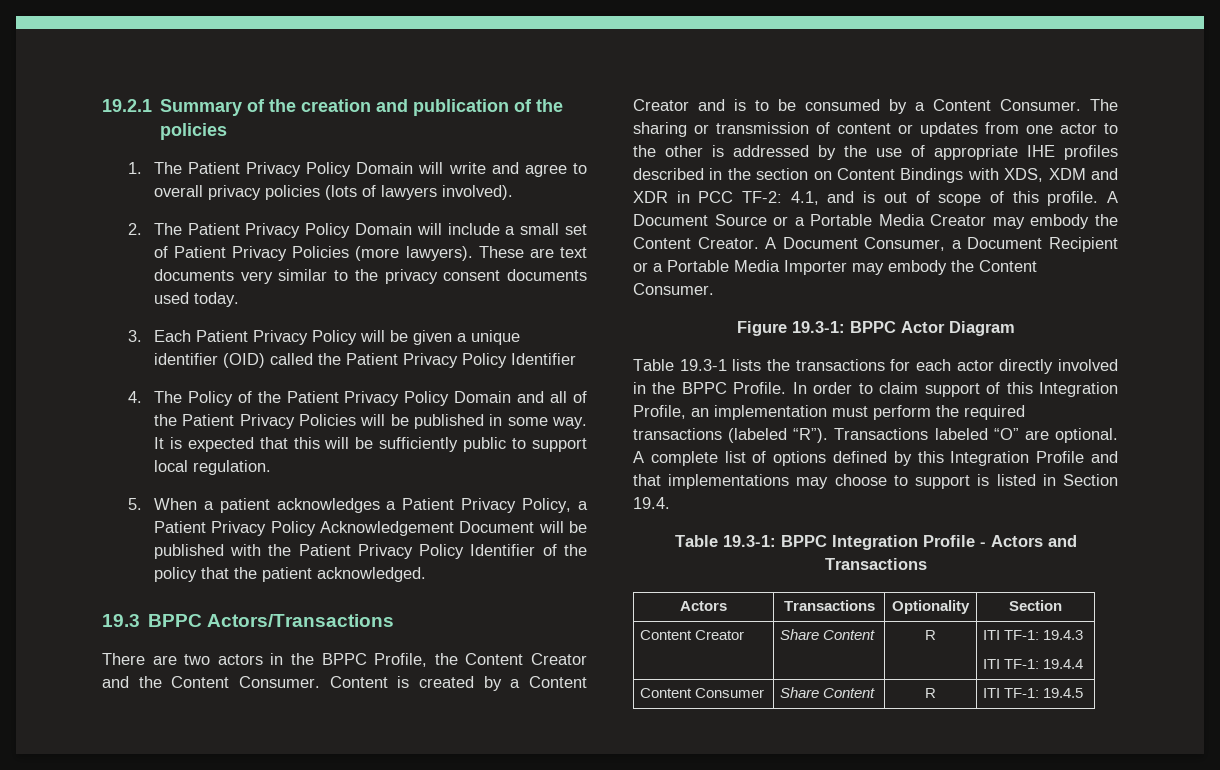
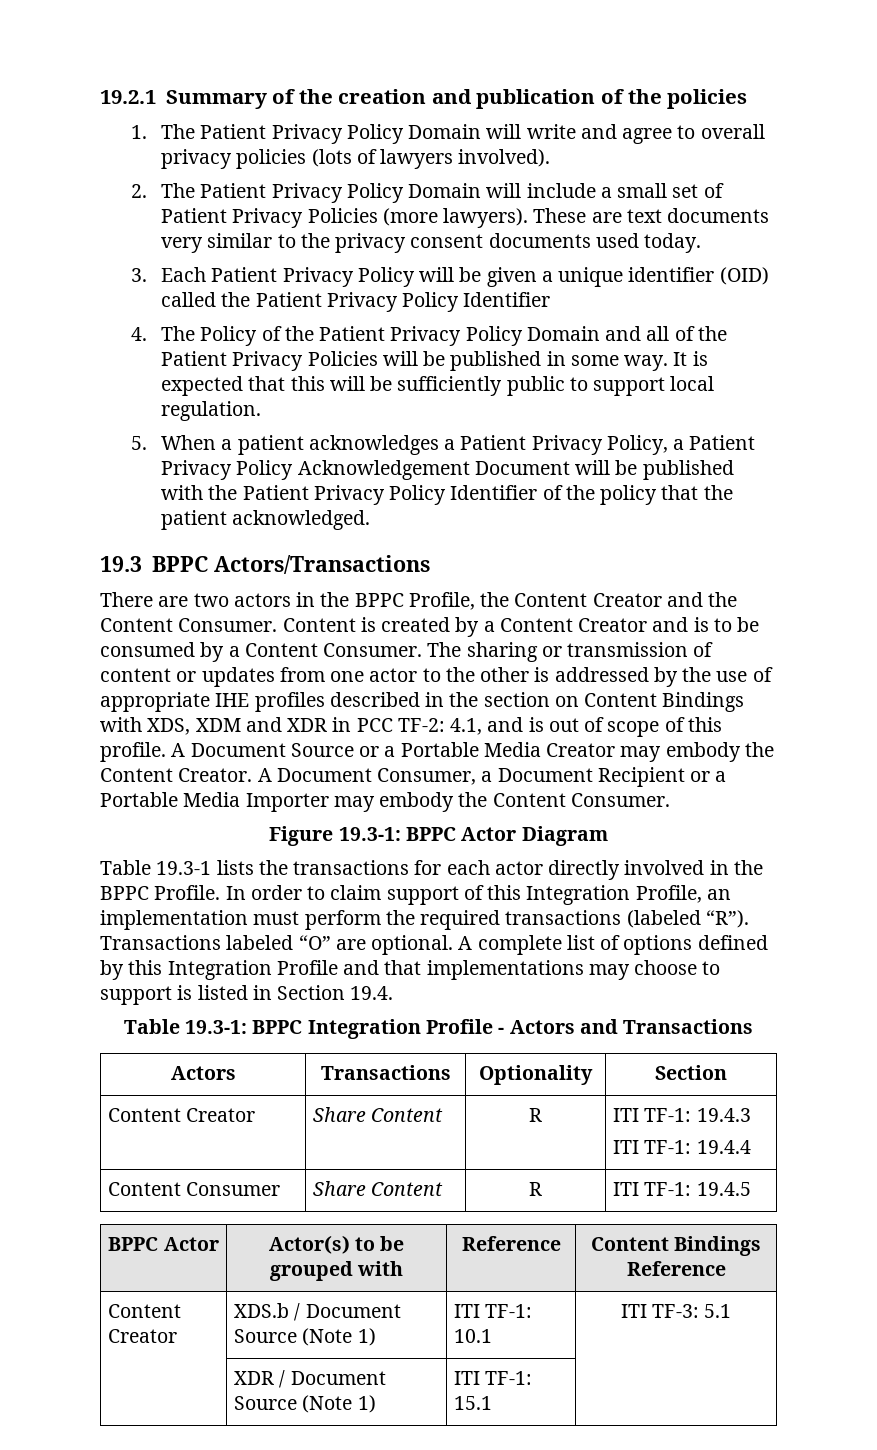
(1084, 693) none -> [108,1237,219,1251] [268,1235,405,1254] [269,1261,404,1281] [461,1236,561,1251] [590,1236,762,1256] [626,1261,726,1276] [108,1304,182,1318] [108,1329,178,1343] [234,1303,401,1321] [234,1328,376,1346] [454,1304,533,1318] [454,1329,493,1343] [620,1304,732,1318] [234,1370,386,1388] [234,1395,376,1413] [454,1371,533,1385] [454,1396,493,1410] // BPPC Actor | Actor(s) to be grouped with | Reference | Content Bindings Reference // Content Creator | XDS.b / Document Source (Note 1) | ITI TF-1: 10.1 | ITI TF-3: 5.1 // | XDR / Document Source (Note 1) | ITI TF-1: 15.1 |

